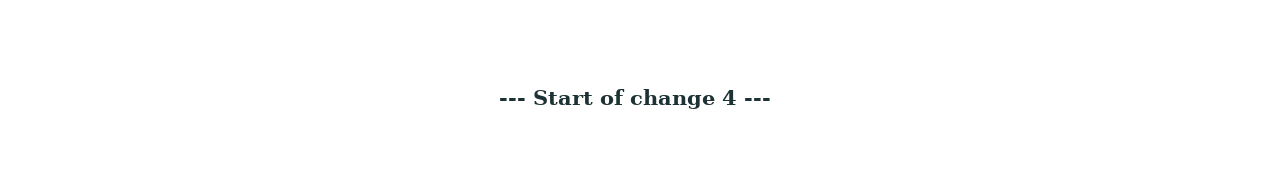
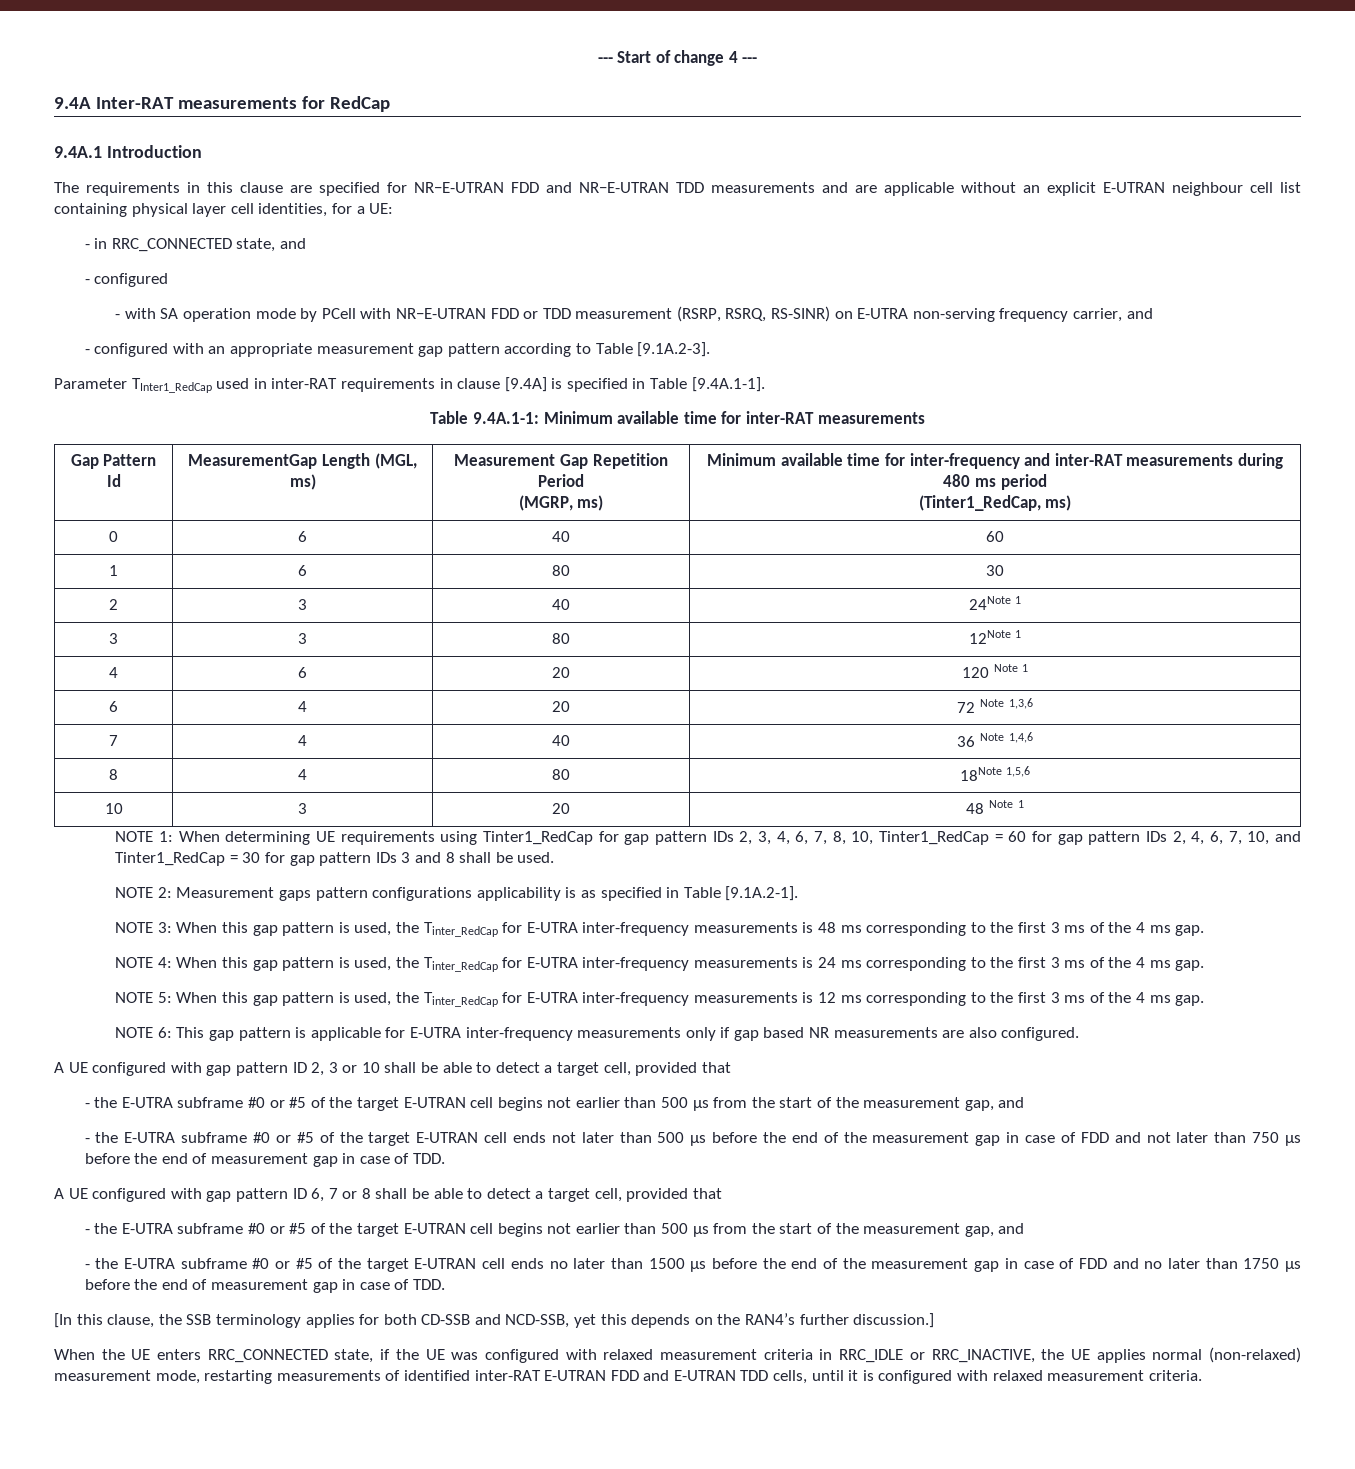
(771, 101) none -> [54,96,390,112] [54,145,202,158] [54,182,1301,196] [54,203,394,217] [84,238,306,252] [84,273,169,287] [115,306,1153,322] [84,342,711,357] [54,377,765,393] [430,411,925,424] [70,454,157,469] [106,474,121,487] [188,453,417,469] [289,474,316,490] [454,453,668,469] [538,474,584,487] [518,495,604,511] [707,453,1283,469] [943,474,1047,490] [918,495,1072,511] [109,531,118,542] [298,531,307,542] [552,531,570,542] [986,531,1005,542] [109,565,118,576] [298,565,307,576] [552,565,570,576] [986,565,1005,576] [109,599,118,610] [298,599,307,610] [552,599,570,610] [968,596,1022,610] [109,633,118,644] [298,633,307,644] [552,633,570,644] [968,630,1022,644] [109,667,118,678] [298,667,307,678] [552,667,570,678] [961,664,1029,678] [109,701,118,712] [298,701,307,712] [552,701,570,712] [957,698,1033,713] [109,735,118,746] [298,735,307,746] [552,735,570,746] [957,732,1033,747] [109,769,118,780] [298,769,307,780] [552,769,570,780] [959,766,1031,781] [104,803,123,814] [298,803,307,814] [552,803,570,814] [966,800,1024,814] [115,831,1302,845] [115,852,555,866] [115,886,799,901] [115,922,1205,937] [115,957,1205,972] [115,992,1205,1007] [115,1027,1080,1041] [54,1062,731,1076] [84,1097,1025,1111] [84,1132,1301,1146] [84,1153,445,1167] [54,1188,722,1202] [84,1223,1025,1237] [84,1258,1301,1272] [84,1279,445,1293] [54,1313,935,1328] [54,1347,1301,1363] [54,1370,1202,1384] // 9.4A Inter-RAT measurements for RedCap // 9.4A.1 Introduction // The requirements in this clause are specified for NR−E-UTRAN FDD and NR−E-UTRAN TDD measurements and are applicable without an explicit E-UTRAN neighbour cell list containing physical layer cell identities, for a UE: // - in RRC_CONNECTED state, and // - configured // - with SA operation mode by PCell with NR−E-UTRAN FDD or TDD measurement (RSRP, RSRQ, RS-SINR) on E-UTRA non-serving frequency carrier, and // - configured with an appropriate measurement gap pattern according to Table [9.1A.2-3]. // Parameter TInter1_RedCap used in inter-RAT requirements in clause [9.4A] is specified in Table [9.4A.1-1]. // Table 9.4A.1-1: Minimum available time for inter-RAT measurements // Gap Pattern Id | MeasurementGap Length (MGL, ms) | Measurement Gap Repetition Period // (MGRP, ms) | Minimum available time for inter-frequency and inter-RAT measurements during 480 ms period // (Tinter1_RedCap, ms) // 0 | 6 | 40 | 60 // 1 | 6 | 80 | 30 // 2 | 3 | 40 | 24Note 1 // 3 | 3 | 80 | 12Note 1 // 4 | 6 | 20 | 120 Note 1 // 6 | 4 | 20 | 72 Note 1,3,6 // 7 | 4 | 40 | 36 Note 1,4,6 // 8 | 4 | 80 | 18Note 1,5,6 // 10 | 3 | 20 | 48 Note 1 // NOTE 1: When determining UE requirements using Tinter1_RedCap for gap pattern IDs 2, 3, 4, 6, 7, 8, 10, Tinter1_RedCap = 60 for gap pattern IDs 2, 4, 6, 7, 10, and Tinter1_RedCap = 30 for gap pattern IDs 3 and 8 shall be used. // NOTE 2: Measurement gaps pattern configurations applicability is as specified in Table [9.1A.2-1]. // NOTE 3: When this gap pattern is used, the Tinter_RedCap for E-UTRA inter-frequency measurements is 48 ms corresponding to the first 3 ms of the 4 ms gap. // NOTE 4: When this gap pattern is used, the Tinter_RedCap for E-UTRA inter-frequency measurements is 24 ms corresponding to the first 3 ms of the 4 ms gap. // NOTE 5: When this gap pattern is used, the Tinter_RedCap for E-UTRA inter-frequency measurements is 12 ms corresponding to the first 3 ms of the 4 ms gap. // NOTE 6: This gap pattern is applicable for E-UTRA inter-frequency measurements only if gap based NR measurements are also configured. // A UE configured with gap pattern ID 2, 3 or 10 shall be able to detect a target cell, provided that // - the E-UTRA subframe #0 or #5 of the target E-UTRAN cell begins not earlier than 500 μs from the start of the measurement gap, and // - the E-UTRA subframe #0 or #5 of the target E-UTRAN cell ends not later than 500 μs before the end of the measurement gap in case of FDD and not later than 750 μs before the end of measurement gap in case of TDD. // A UE configured with gap pattern ID 6, 7 or 8 shall be able to detect a target cell, provided that // - the E-UTRA subframe #0 or #5 of the target E-UTRAN cell begins not earlier than 500 μs from the start of the measurement gap, and // - the E-UTRA subframe #0 or #5 of the target E-UTRAN cell ends no later than 1500 μs before the end of the measurement gap in case of FDD and no later than 1750 μs before the end of measurement gap in case of TDD. // [In this clause, the SSB terminology applies for both CD-SSB and NCD-SSB, yet this depends on the RAN4’s further discussion.] // When the UE enters RRC_CONNECTED state, if the UE was configured with relaxed measurement criteria in RRC_IDLE or RRC_INACTIVE, the UE applies normal (non-relaxed) measurement mode, restarting measurements of identified inter-RAT E-UTRAN FDD and E-UTRAN TDD cells, until it is configured with relaxed measurement criteria.

